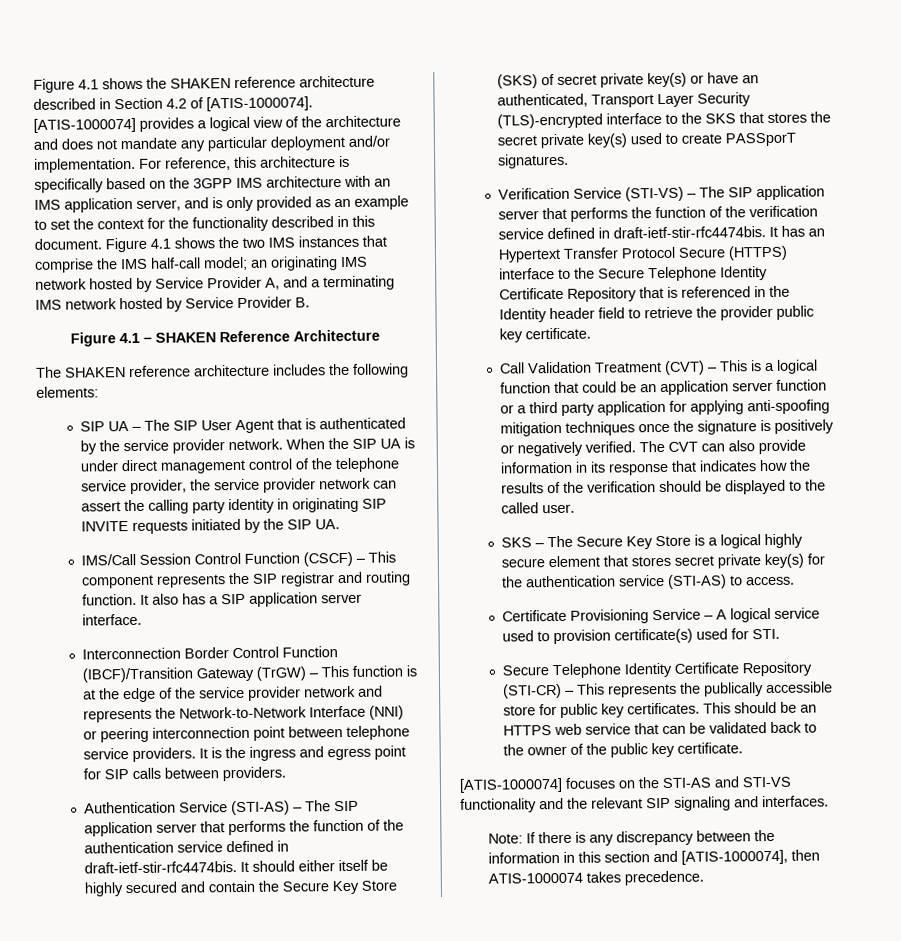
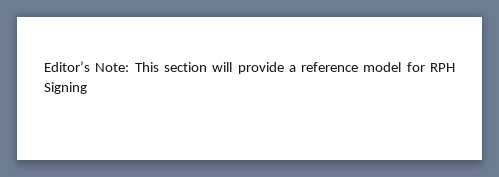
[33,75,375,93] [33,96,313,112] [33,115,401,133] [33,135,390,152] [34,155,350,173] [34,175,391,193] [34,195,409,213] [34,215,375,232] [34,235,387,253] [34,256,368,273] [35,275,395,292] [35,296,310,312] [70,329,380,347] [36,363,409,378] [36,386,99,398] [80,417,407,434] [80,437,416,455] [80,457,401,474] [81,477,398,495] [81,497,388,514] [81,518,341,534] [81,551,397,567] [81,571,412,589] [82,592,363,607] [82,613,143,626] [82,646,339,660] [82,665,418,683] [83,685,384,703] [83,705,405,723] [83,725,411,743] [83,745,407,763] [83,766,287,782] [84,800,360,816] [84,819,405,837] [84,840,290,854] [84,859,389,874] [84,880,398,897] [497,72,760,89] [497,92,752,108] [497,111,832,129] [497,132,797,149] [498,153,570,169] [498,185,826,202] [498,205,819,222] [498,225,826,240] [498,245,789,263] [499,265,769,282] [499,285,791,302] [499,305,815,323] [499,327,592,343] [499,359,819,375] [500,379,828,396] [500,399,831,416] [500,419,835,437] [500,439,807,457] [500,459,812,476] [501,479,827,495] [501,502,576,514] [501,533,804,550] [501,553,826,569] [502,574,796,589] [502,607,821,624] [502,628,781,645] [502,661,813,679] [503,681,834,699] [503,701,818,718] [503,721,818,736] [503,742,744,758] [459,776,791,793] [460,795,829,813] [488,829,776,846] [488,849,821,865] [488,870,705,886] Figure 4.1 shows the SHAKEN reference architecture described in Section 4.2 of [ATIS-1000074]. [ATIS-1000074] provides a logical view of the architecture and does not mandate any particular deployment and/or implementation. For reference, this architecture is specifically based on the 3GPP IMS architecture with an IMS application server, and is only provided as an example to set the context for the functionality described in this document. Figure 4.1 shows the two IMS instances that comprise the IMS half-call model; an originating IMS network hosted by Service Provider A, and a terminating IMS network hosted by Service Provider B. // Figure 4.1 – SHAKEN Reference Architecture // The SHAKEN reference architecture includes the following elements: // SIP UA – The SIP User Agent that is authenticated by the service provider network. When the SIP UA is under direct management control of the telephone service provider, the service provider network can assert the calling party identity in originating SIP INVITE requests initiated by the SIP UA. // IMS/Call Session Control Function (CSCF) – This component represents the SIP registrar and routing function. It also has a SIP application server interface. // Interconnection Border Control Function (IBCF)/Transition Gateway (TrGW) – This function is at the edge of the service provider network and represents the Network-to-Network Interface (NNI) or peering interconnection point between telephone service providers. It is the ingress and egress point for SIP calls between providers. // Authentication Service (STI-AS) – The SIP application server that performs the function of the authentication service defined in draft-ietf-stir-rfc4474bis. It should either itself be highly secured and contain the Secure Key Store (SKS) of secret private key(s) or have an authenticated, Transport Layer Security (TLS)-encrypted interface to the SKS that stores the secret private key(s) used to create PASSporT signatures. // Verification Service (STI-VS) – The SIP application server that performs the function of the verification service defined in draft-ietf-stir-rfc4474bis. It has an Hypertext Transfer Protocol Secure (HTTPS) interface to the Secure Telephone Identity Certificate Repository that is referenced in the Identity header field to retrieve the provider public key certificate. // Call Validation Treatment (CVT) – This is a logical function that could be an application server function or a third party application for applying anti-spoofing mitigation techniques once the signature is positively or negatively verified. The CVT can also provide information in its response that indicates how the results of the verification should be displayed to the called user. // SKS – The Secure Key Store is a logical highly secure element that stores secret private key(s) for the authentication service (STI-AS) to access. // Certificate Provisioning Service – A logical service used to provision certificate(s) used for STI. // Secure Telephone Identity Certificate Repository (STI-CR) – This represents the publically accessible store for public key certificates. This should be an HTTPS web service that can be validated back to the owner of the public key certificate. // [ATIS-1000074] focuses on the STI-AS and STI-VS functionality and the relevant SIP signaling and interfaces. // Note: If there is any discrepancy between the information in this section and [ATIS-1000074], then ATIS-1000074 takes precedence. -> [44,61,456,74] [44,82,87,94] Editor’s Note: This section will provide a reference model for RPH Signing

